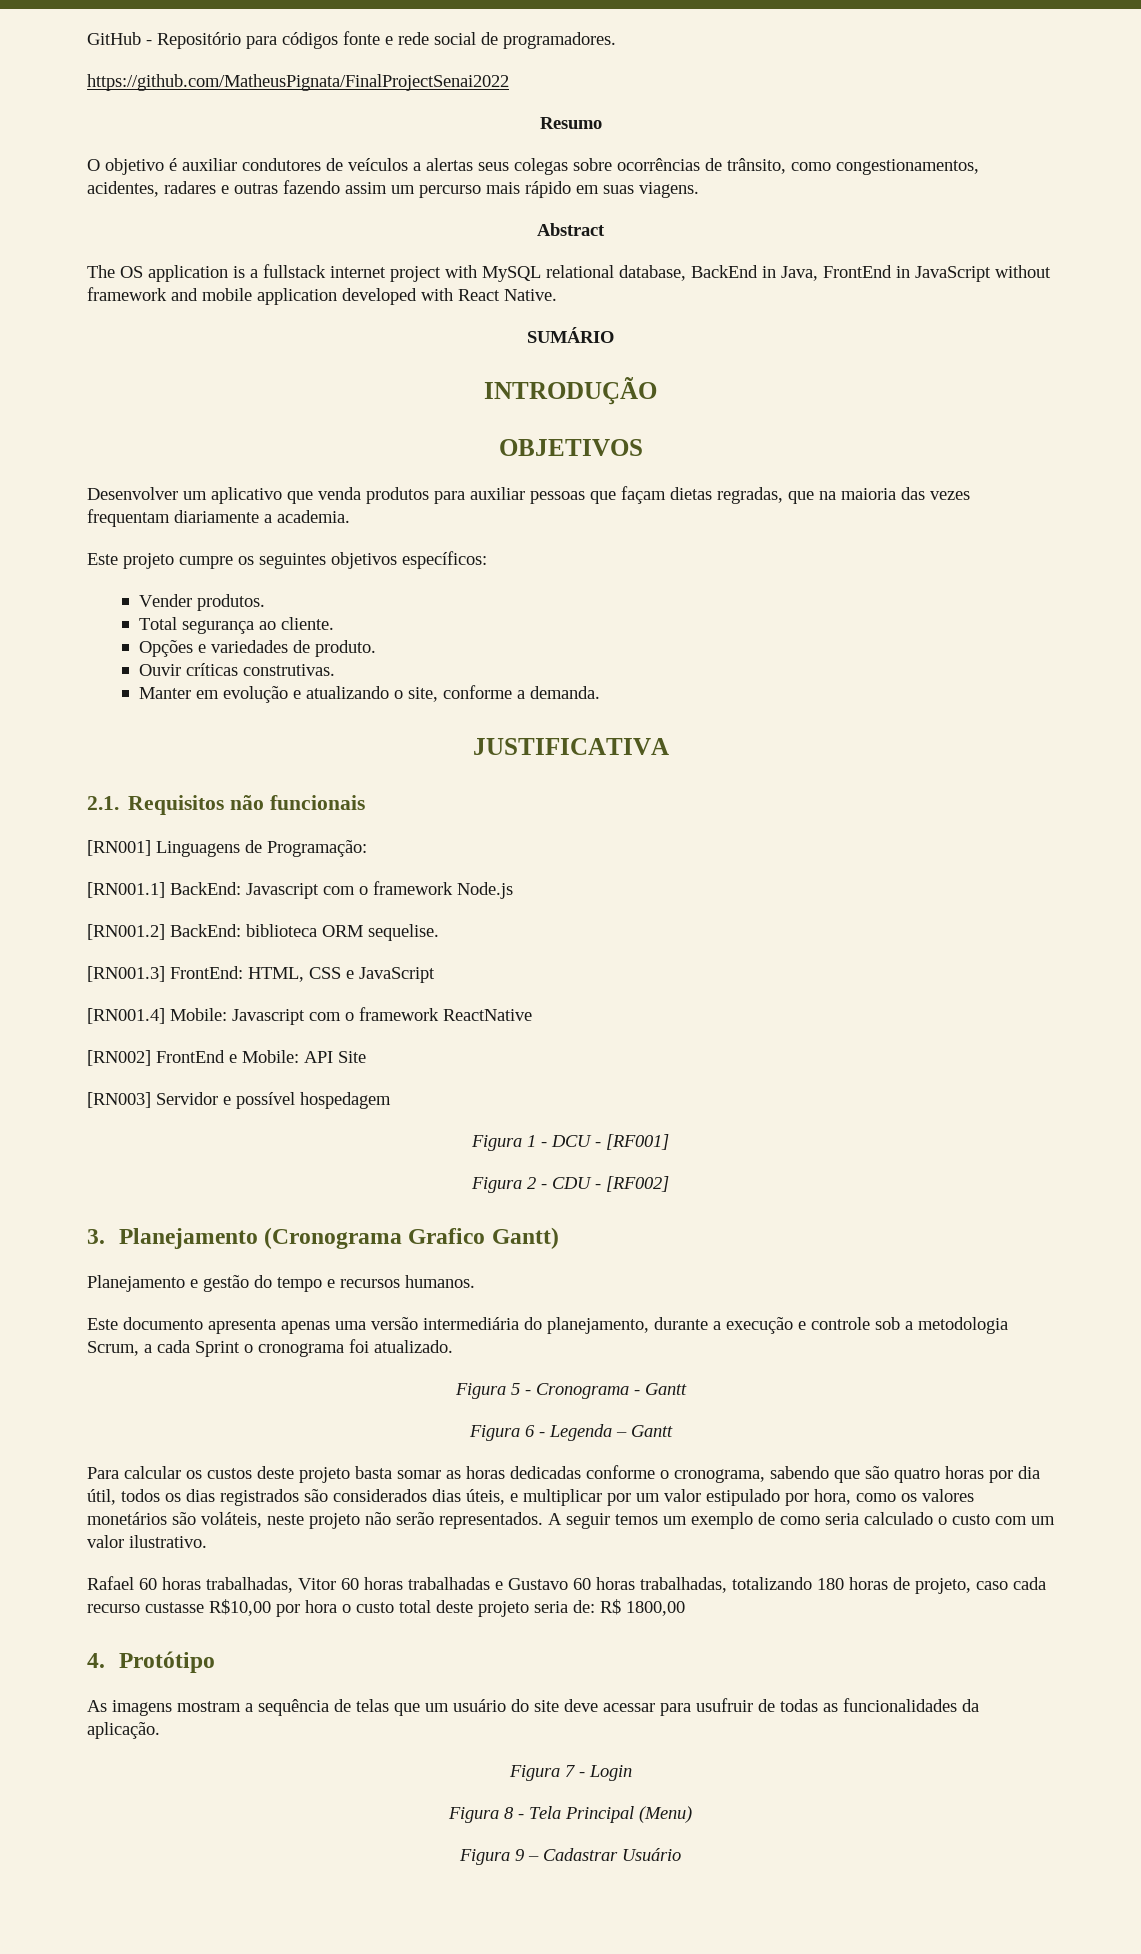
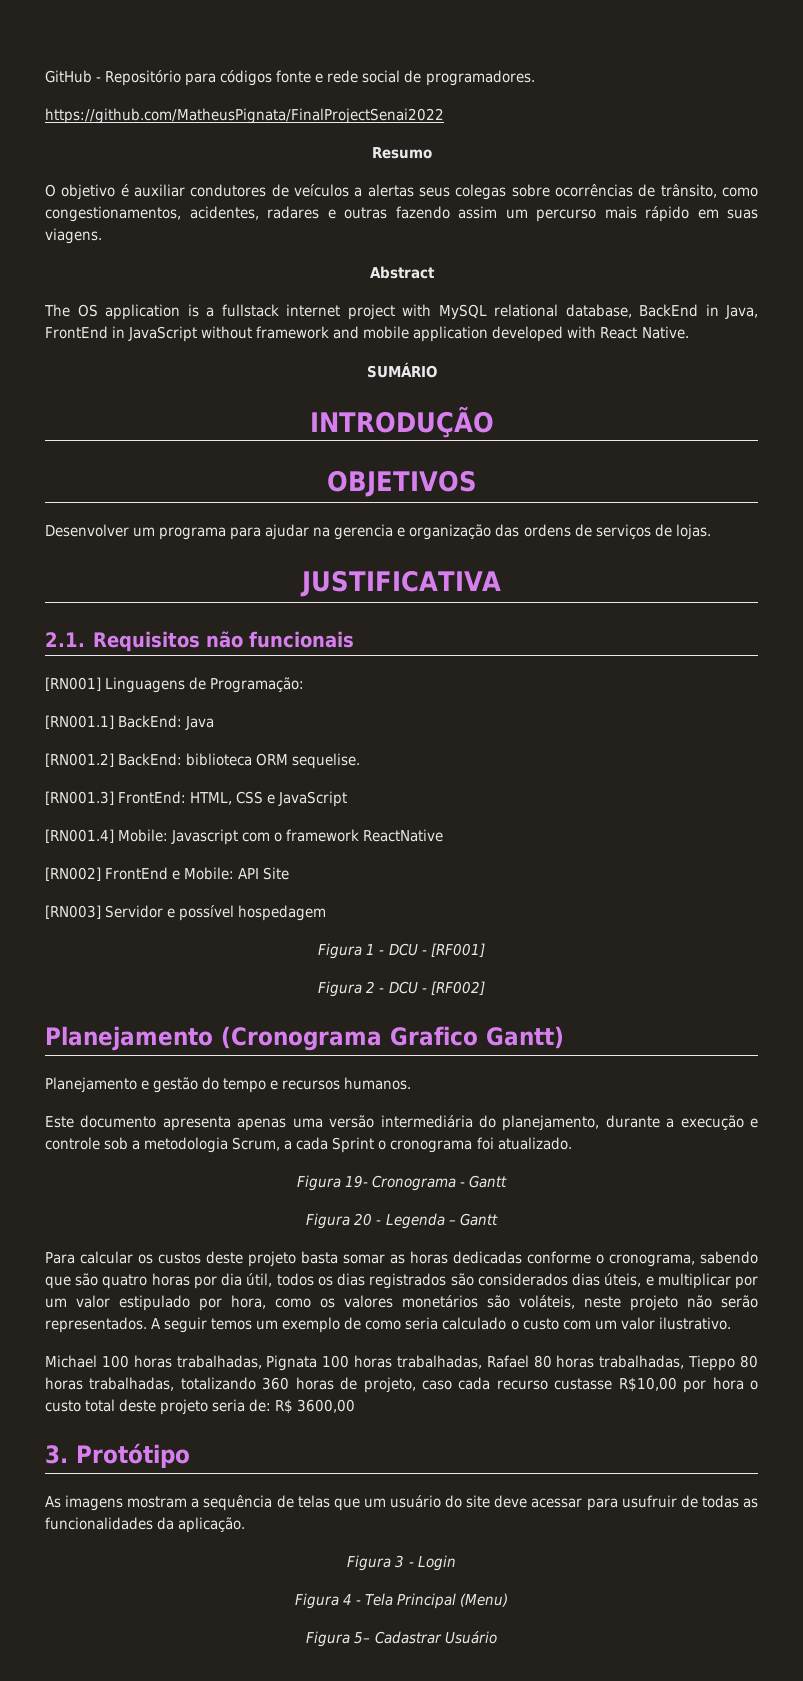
[211,486,970,504] [87,509,350,527] [87,551,487,569] [138,594,265,611] [138,617,334,634] [138,640,376,657] [138,663,335,676] [138,685,600,703] aplicativo que venda produtos para auxiliar pessoas que façam dietas regradas, que na maioria das vezes frequentam diariamente a academia. // Este projeto cumpre os seguintes objetivos específicos: // Vender produtos. // Total segurança ao cliente. // Opções e variedades de produto. // Ouvir críticas construtivas. // Manter em evolução e atualizando o site, conforme a demanda. -> [159,524,711,540] programa para ajudar na gerencia e organização das ordens de serviços de lojas.
[246,881,513,899] Javascript com o framework Node.js -> [185,716,215,730] Java
[552,1177,592,1189] CDU -> [388,981,418,994] DCU
[87,1229,105,1244] 3. -> (485, 988) none
[510,1383,531,1395] 5 - -> [344,1175,368,1188] 19-
[524,1425,535,1437] 6 -> [354,1213,373,1226] 20
[87,1576,591,1593] Rafael 60 horas trabalhadas, Vitor 60 horas trabalhadas e Gustavo 60 -> [45,1355,758,1371] Michael 100 horas trabalhadas, Pignata 100 horas trabalhadas, Rafael 80 horas trabalhadas, Tieppo 80
[817,1578,844,1590] 180 -> [262,1377,290,1390] 360
[626,1601,685,1616] [87,1653,105,1668] 1800,00 // 4. -> [297,1399,356,1413] [45,1445,68,1464] 3600,00 // 3.
[564,1765,575,1777] 7 -> [395,1555,405,1568] 3
[504,1807,514,1819] 8 -> [342,1594,352,1605] 4
[515,1849,539,1861] 9 – -> [354,1632,371,1644] 5–

